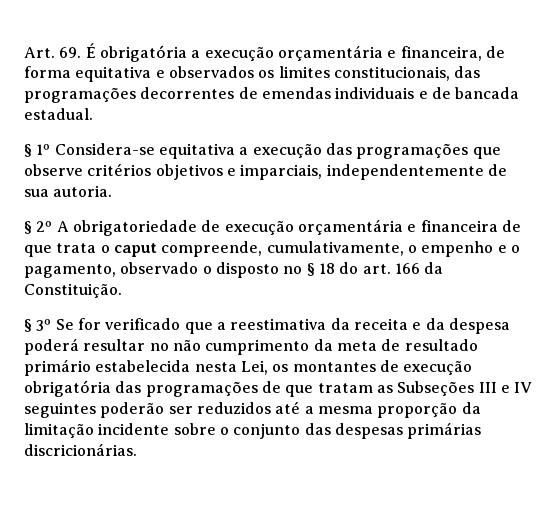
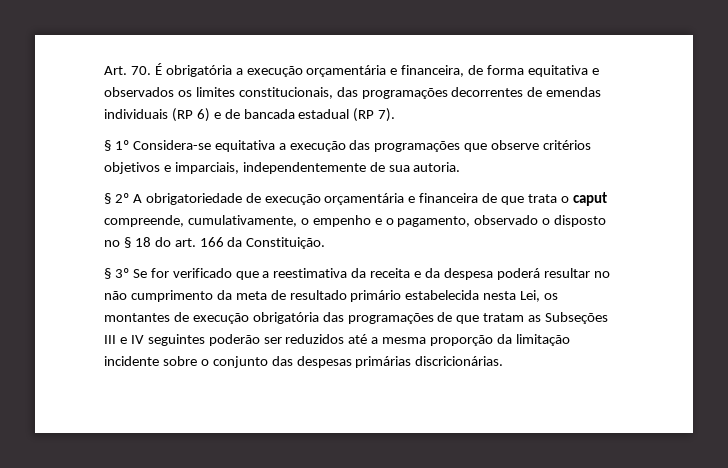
[59,47,82,58] 69. -> [130,66,151,75] 70.
(415, 93) none -> [171,108,210,122] (RP 6)
[24,108,93,120] estadual. -> [298,108,396,122] estadual (RP 7).

